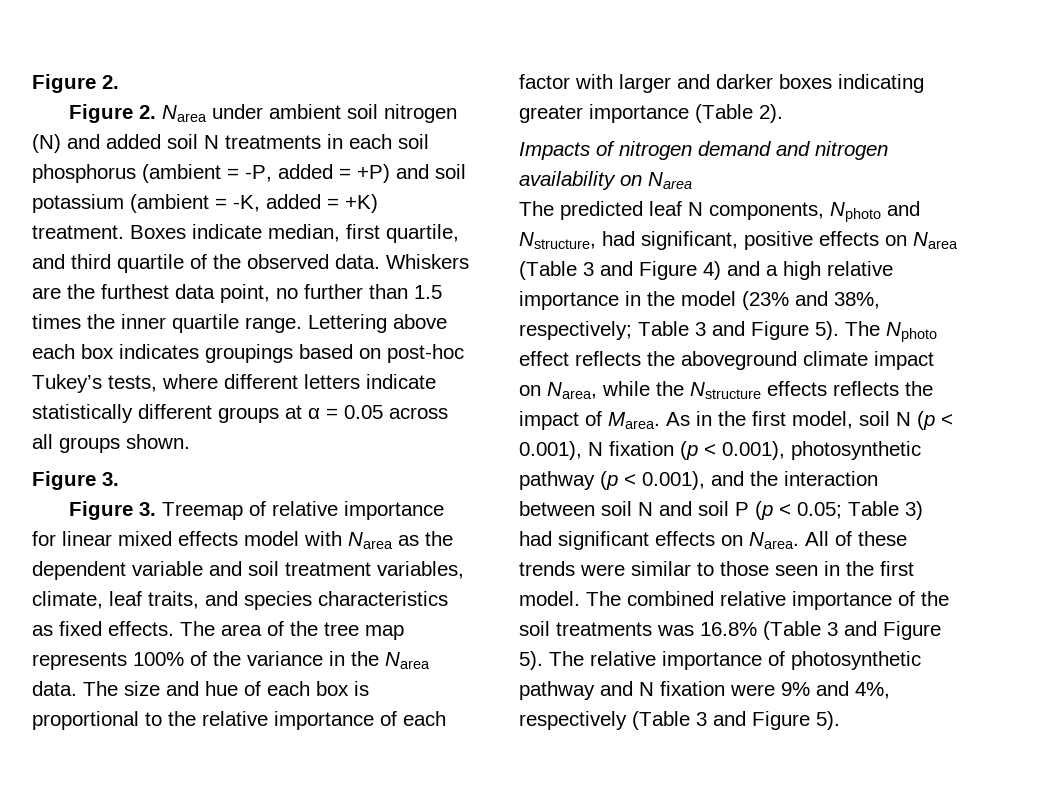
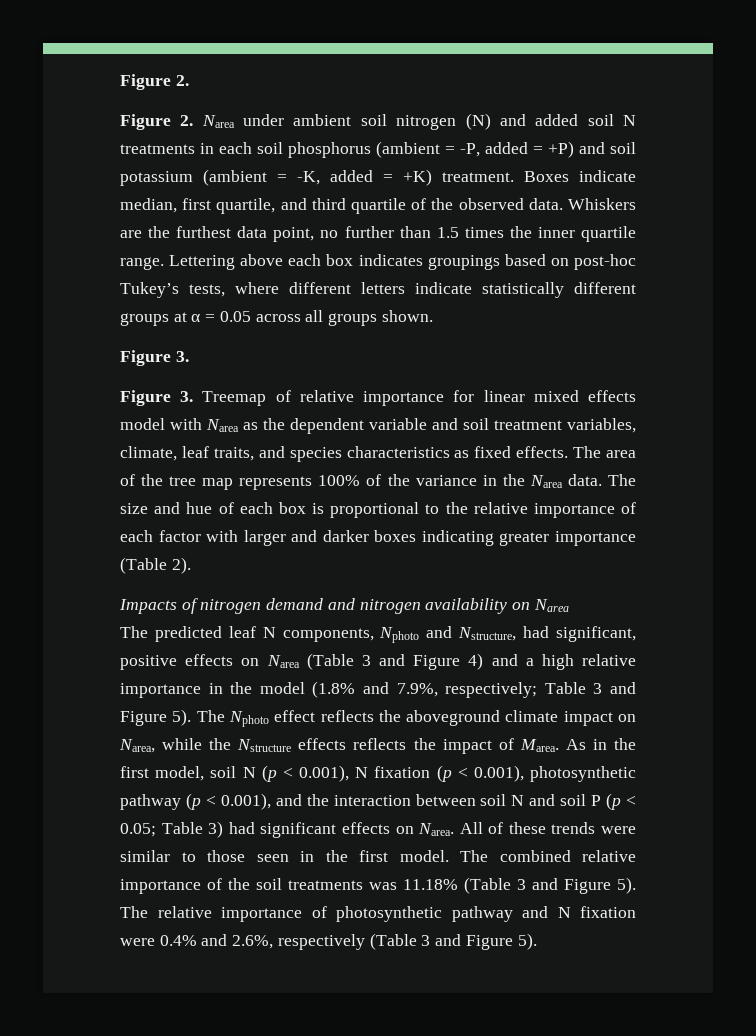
[742,291,880,310] (23% and 38%, -> [312,681,438,698] (1.8% and 7.9%,
[700,622,757,636] 16.8% -> [403,879,458,890] 11.18%
[781,681,890,699] 9% and 4%, -> [159,934,274,949] 0.4% and 2.6%,

